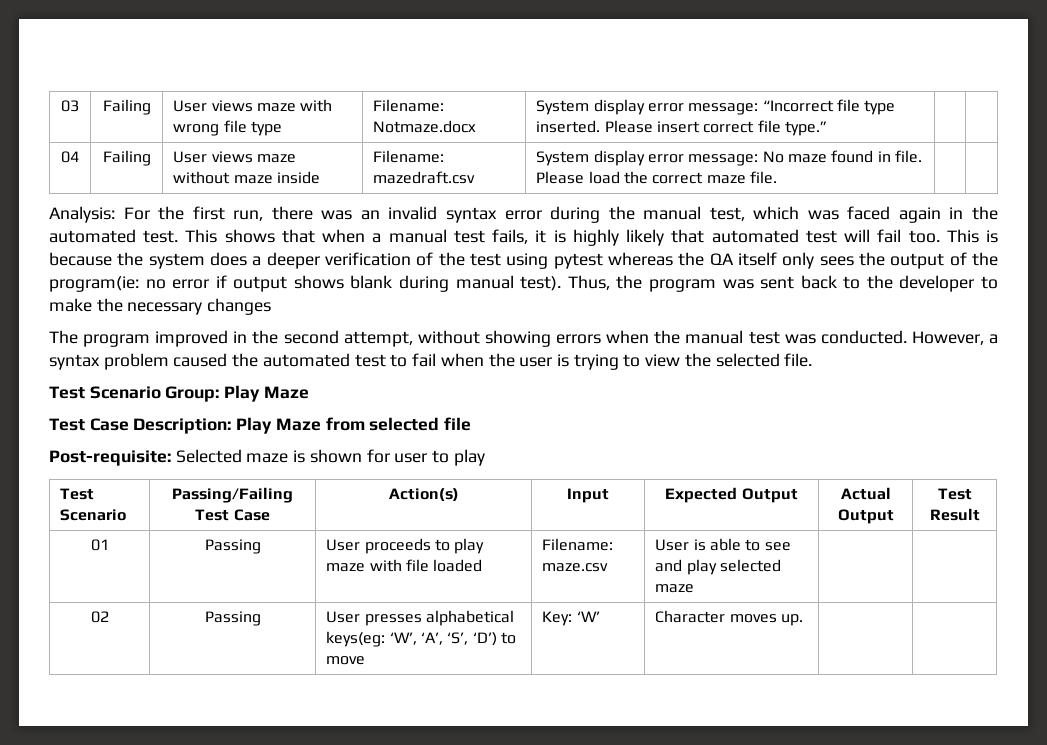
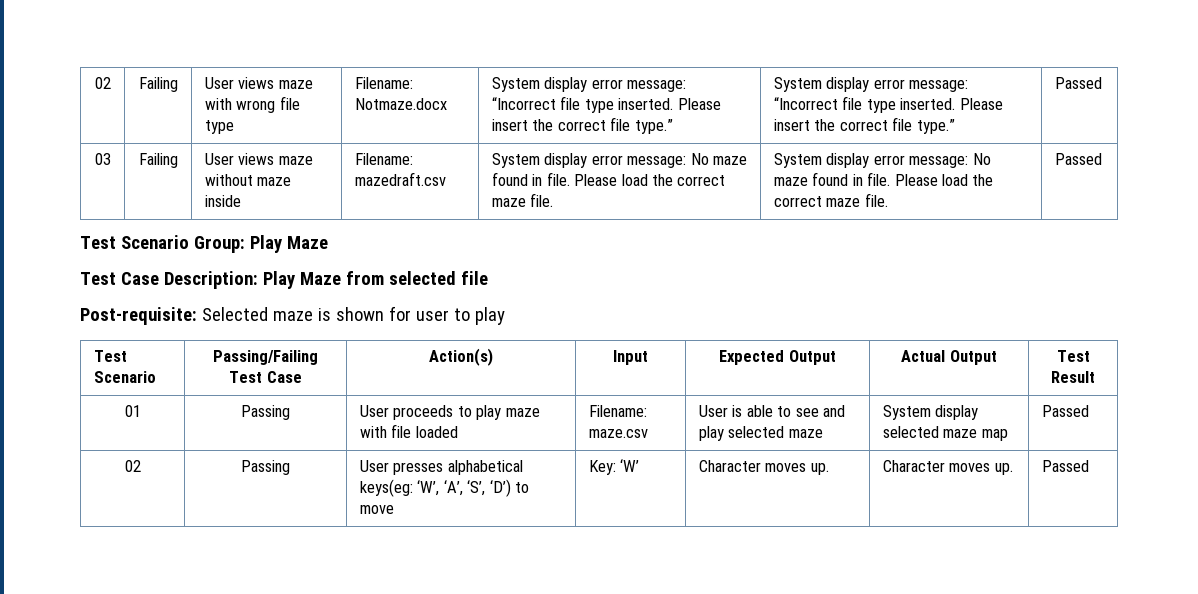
[61,100,79,112] 03 -> [94,77,111,89] 02
[703,120,827,136] [61,151,79,163] correct file type.” | | // 04 -> [532,117,673,134] [773,77,969,92] [773,96,1003,113] [773,117,955,134] [1054,77,1102,89] [94,153,111,165] the correct file type.” | System display error message: “Incorrect file type inserted. Please insert the correct file type.” | Passed // 03
[49,206,998,223] [49,229,998,246] [49,252,999,269] [49,275,998,292] [49,298,272,315] [49,330,999,347] [49,353,813,370] | // Analysis: For the first run, there was an invalid syntax error during the manual test, which was faced again in the automated test. This shows that when a manual test fails, it is highly likely that automated test will fail too. This is because the system does a deeper verification of the test using pytest whereas the QA itself only sees the output of the program(ie: no error if output shows blank during manual test). Thus, the program was sent back to the developer to make the necessary changes // The program improved in the second attempt, without showing errors when the manual test was conducted. However, a syntax problem caused the automated test to fail when the user is trying to view the selected file. -> [773,153,991,168] [773,172,994,186] [773,193,888,207] [1054,153,1102,165] System display error message: No maze found in file. Please load the correct maze file. | Passed
(695, 588) | -> [882,405,979,420] [882,426,1008,441] [1041,405,1089,417] System display selected maze map | Passed
(803, 620) | -> [882,460,1013,475] [1041,460,1089,472] Character moves up. | Passed

